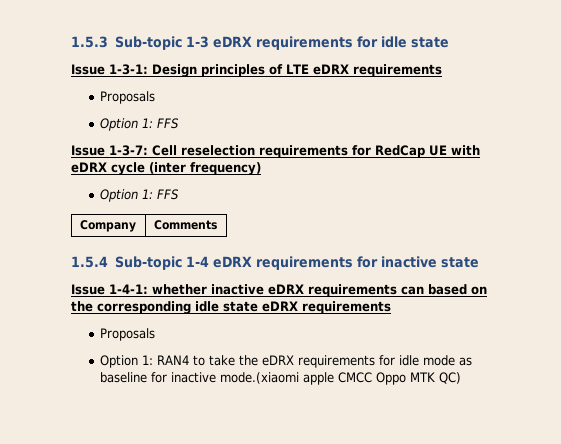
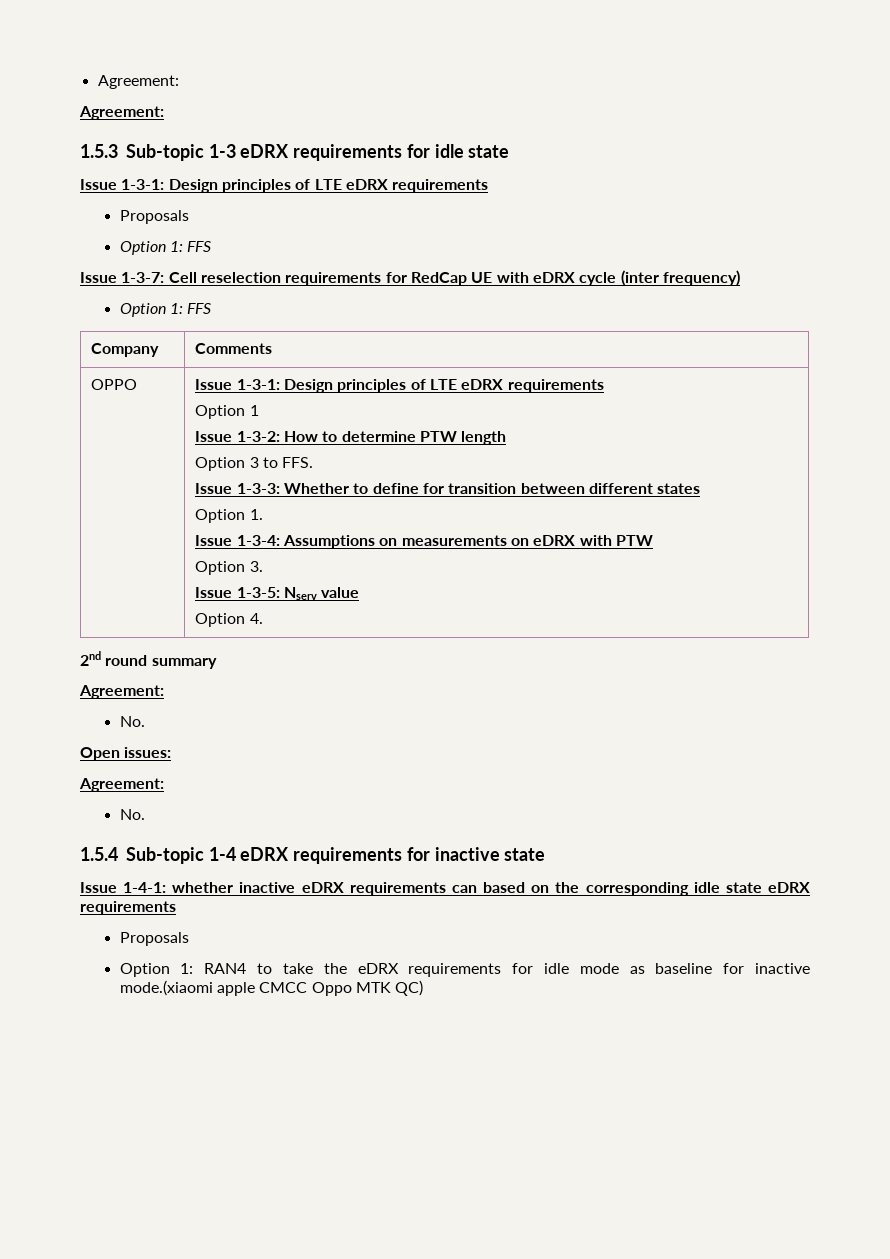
(71, 42) none -> [97,75,179,89] [79,106,164,120] Agreement: // Agreement: //
(217, 225) none -> [91,379,138,390] [195,379,604,393] [195,405,259,419] [195,431,507,445] [195,457,314,471] [195,483,701,494] [195,509,263,523] [195,535,653,549] [195,561,263,575] [195,587,360,600] [195,613,263,627] [80,651,217,669] [79,685,164,699] [119,716,145,727] [80,747,172,761] [79,778,164,792] [119,809,145,820] // OPPO | Issue 1-3-1: Design principles of LTE eDRX requirements // Option 1 // Issue 1-3-2: How to determine PTW length // Option 3 to FFS. // Issue 1-3-3: Whether to define for transition between different states // Option 1. // Issue 1-3-4: Assumptions on measurements on eDRX with PTW // Option 3. // Issue 1-3-5: Nserv value // Option 4. // 2nd round summary // Agreement: // No. // Open issues: // Agreement: // No.

